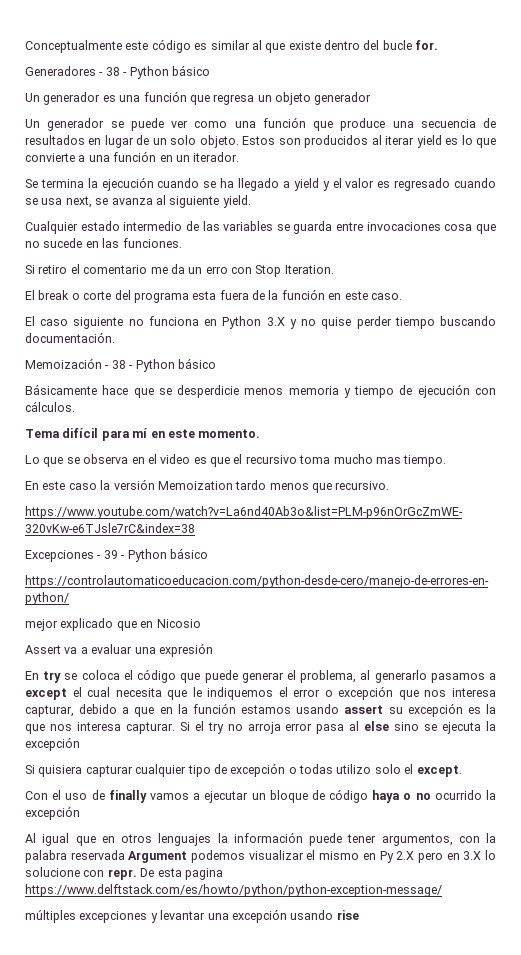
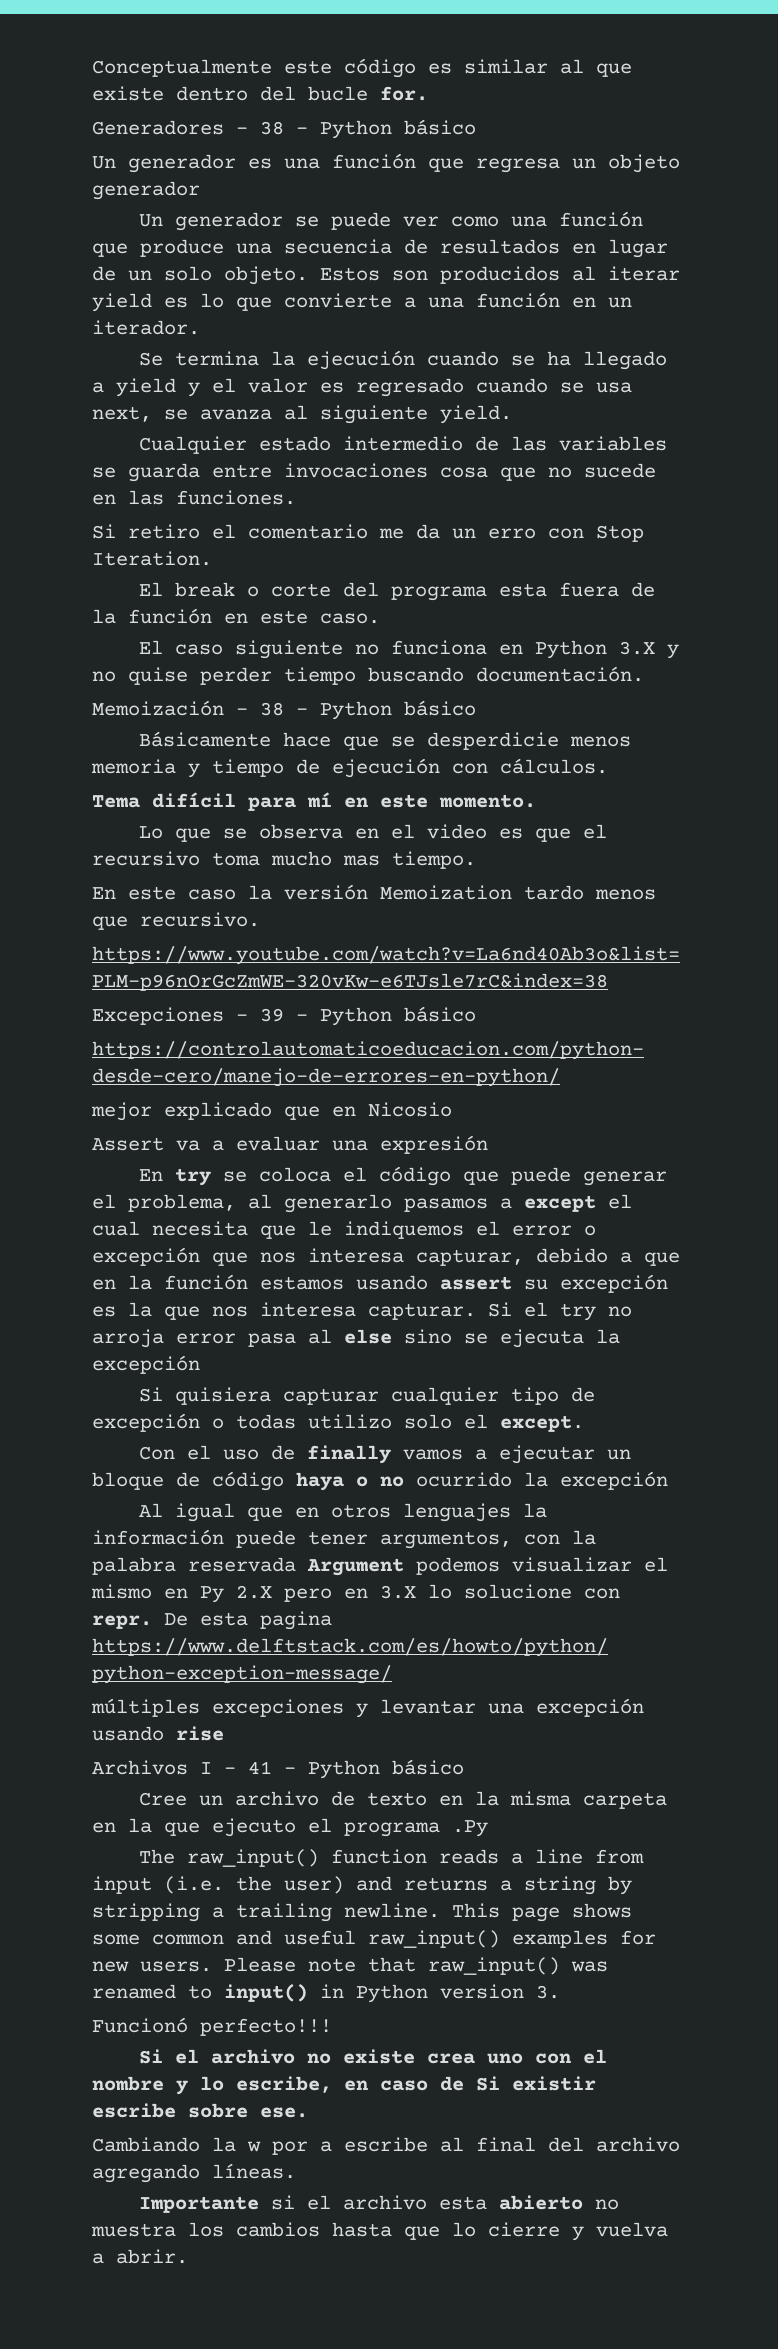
(359, 915) none -> [92,1759,464,1779] [138,1791,667,1809] [92,1818,488,1837] [138,1849,644,1867] [92,1876,632,1895] [92,1903,632,1922] [92,1930,656,1948] [92,1957,608,1975] [92,1984,560,2003] [92,2017,332,2036] [138,2049,607,2064] [92,2076,596,2095] [92,2103,308,2118] [92,2137,680,2155] [92,2163,296,2183] [138,2195,619,2213] [91,2222,668,2241] [92,2249,188,2264] // Archivos I - 41 - Python básico // Cree un archivo de texto en la misma carpeta en la que ejecuto el programa .Py // The raw_input() function reads a line from input (i.e. the user) and returns a string by stripping a trailing newline. This page shows some common and useful raw_input() examples for new users. Please note that raw_input() was renamed to input() in Python version 3. // Funcionó perfecto!!! // Si el archivo no existe crea uno con el nombre y lo escribe, en caso de Si existir escribe sobre ese. // Cambiando la w por a escribe al final del archivo agregando líneas. // Importante si el archivo esta abierto no muestra los cambios hasta que lo cierre y vuelva a abrir.

